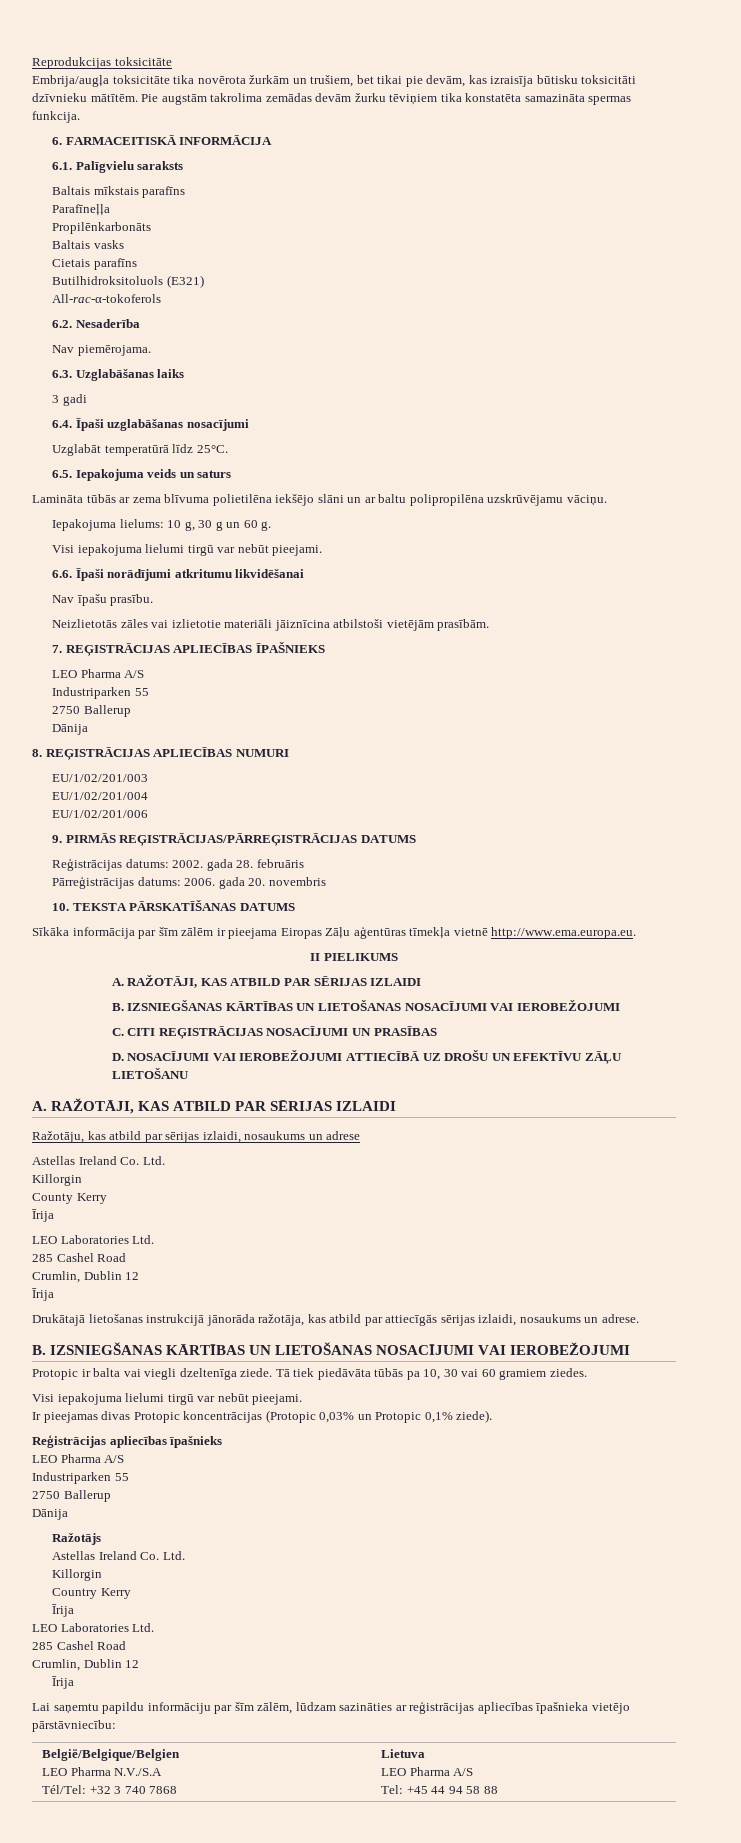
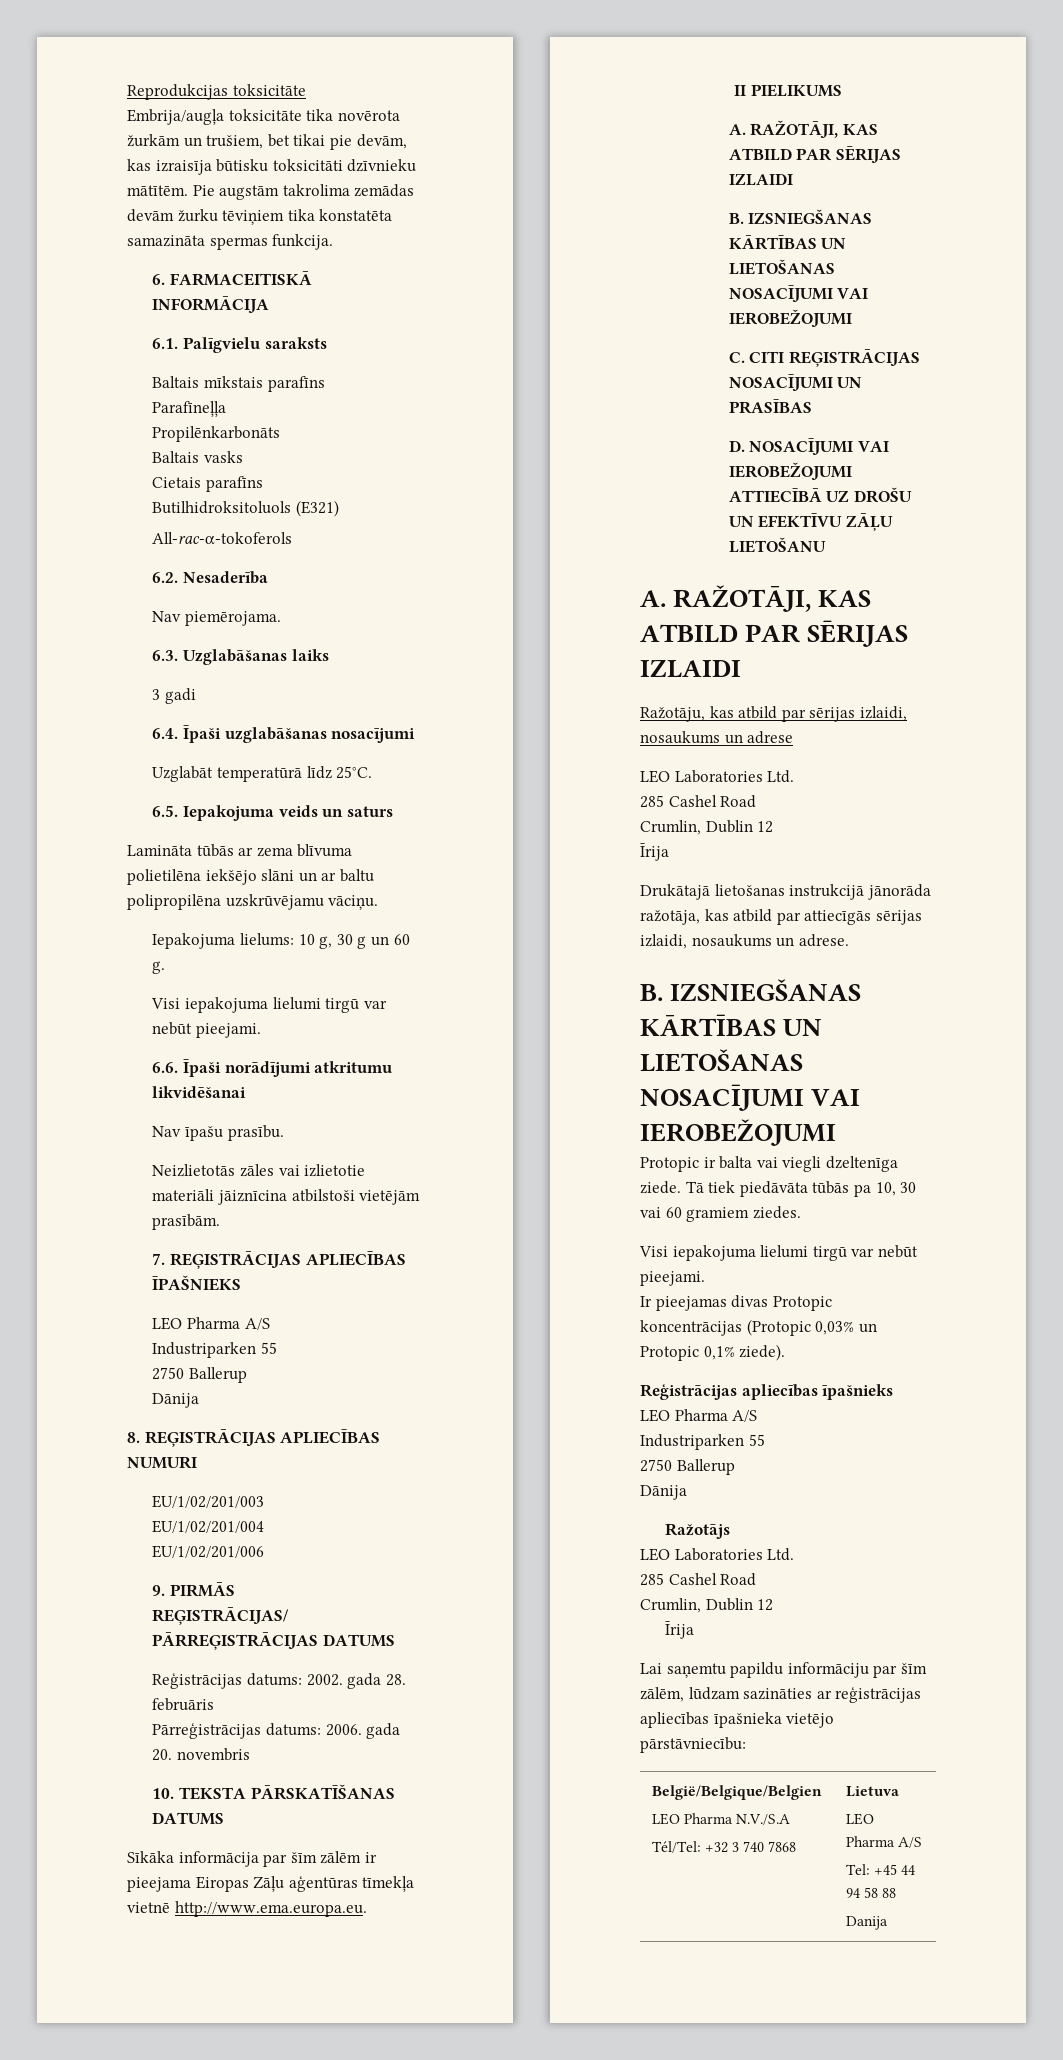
[32,1156,165,1165] [32,1174,82,1186] [32,1193,107,1204] [32,1209,54,1222] // Astellas Ireland Co. Ltd. // Killorgin // County Kerry // Īrija -> (794, 737) none
[51,1551,185,1560] [51,1569,102,1581] [51,1588,131,1599] [51,1604,74,1617] // Astellas Ireland Co. Ltd. // Killorgin // Country Kerry // Īrija -> (731, 1531) none
(498, 1790) none -> [845,1916,888,1930] // Danija

